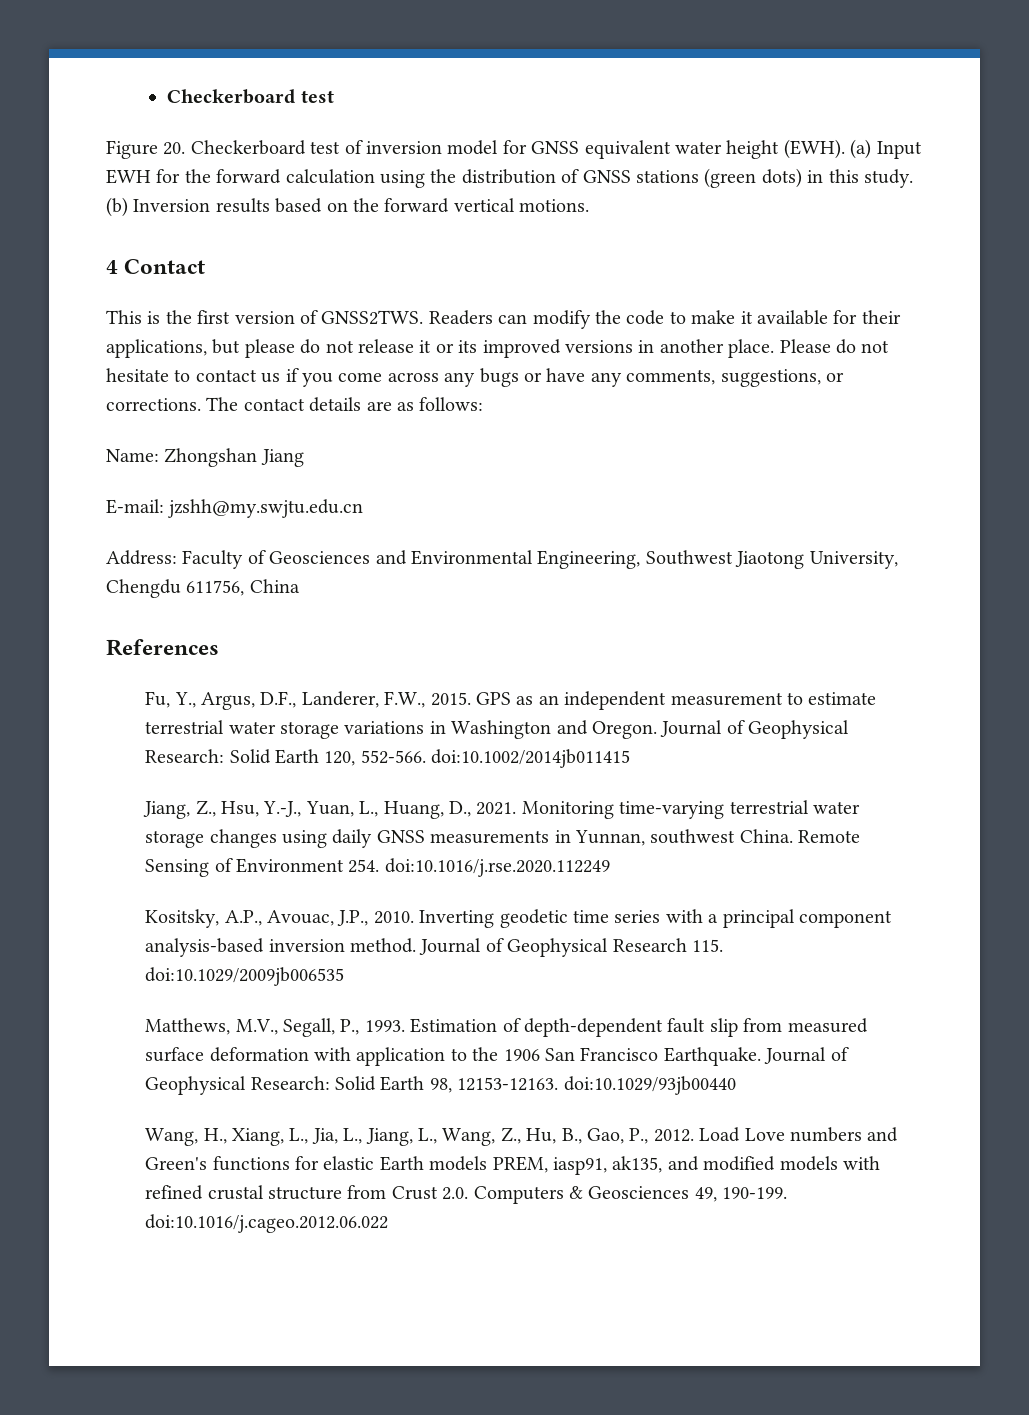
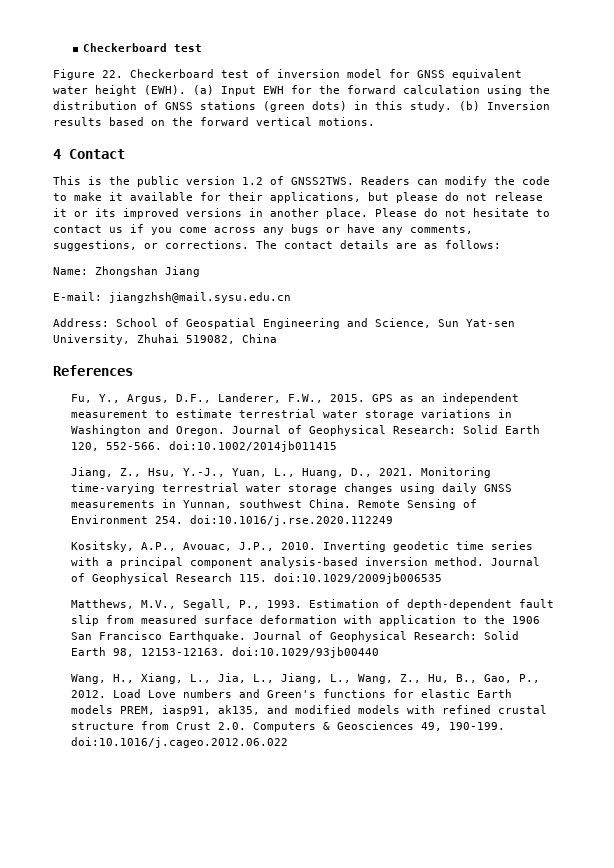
[163,142,186,155] 20. -> [102,70,123,78] 22.
[197,310,295,324] first version -> [137,176,263,187] public version 1.2
[168,499,364,518] jzshh@my.swjtu.edu.cn -> [109,292,291,303] jiangzhsh@mail.sysu.edu.cn
[182,550,898,569] [106,579,245,598] Faculty of Geosciences and Environmental Engineering, Southwest Jiaotong University, Chengdu 611756, -> [116,318,515,329] [53,334,235,345] School of Geospatial Engineering and Science, Sun Yat-sen University, Zhuhai 519082,

